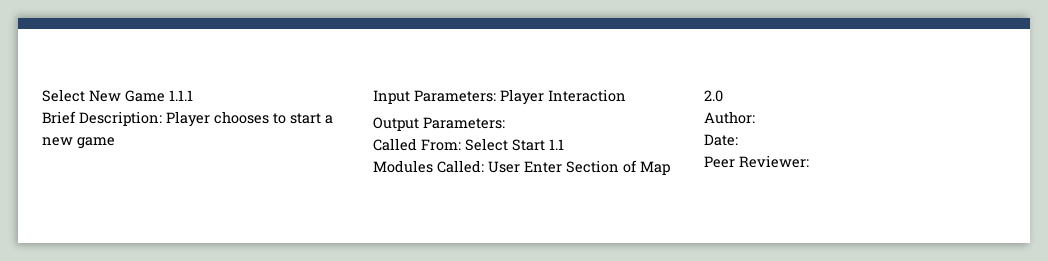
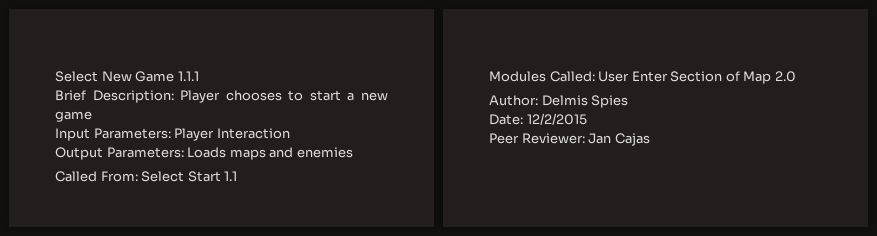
(505, 123) none -> [187,147,353,160] Loads maps and enemies
(755, 117) none -> [541,95,629,108] Delmis Spies
(738, 140) none -> [526,113,587,125] 12/2/2015
(809, 161) none -> [588,133,650,146] Jan Cajas

